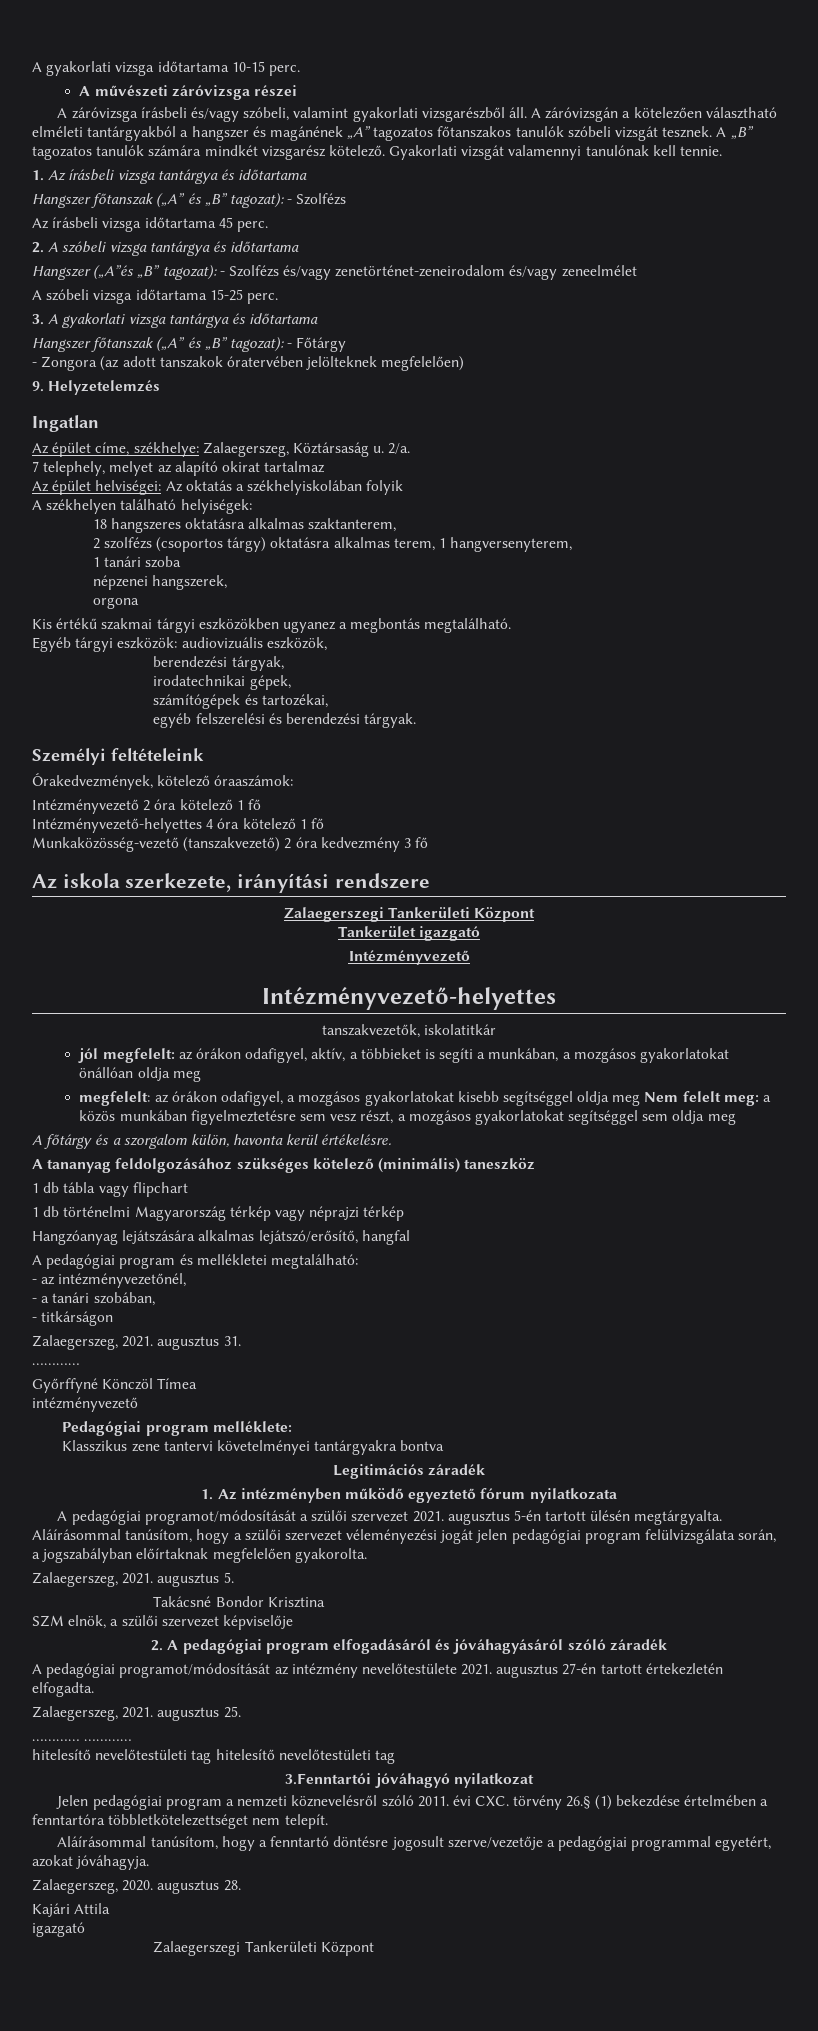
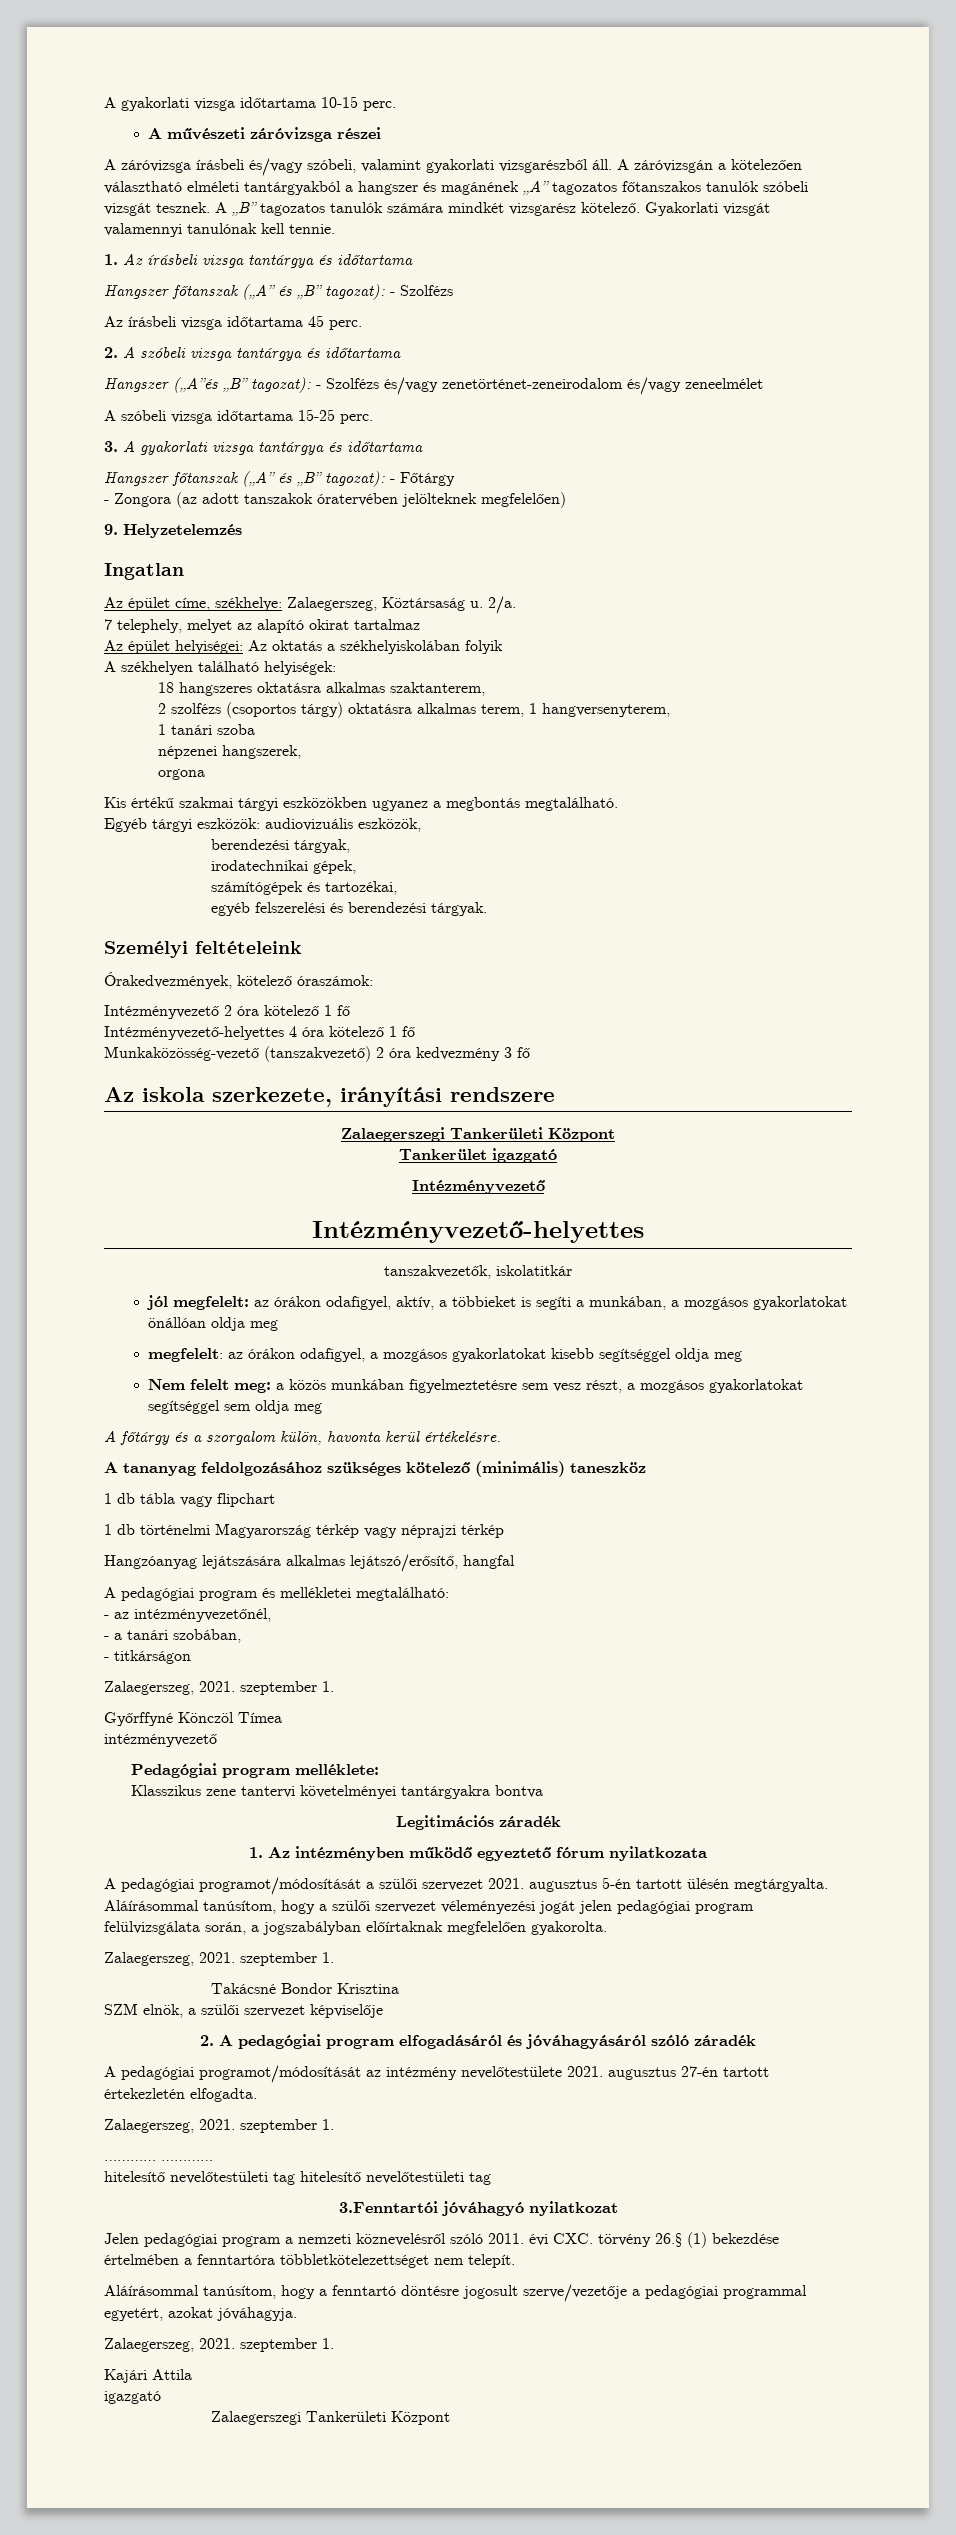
[95,480,162,495] helviségei: -> [175,640,243,654] helyiségei:
[214,775,294,787] óraaszámok: -> [297,975,373,986] óraszámok:
(641, 1100) none -> (743, 1356) //
[157,1336,241,1350] [32,1363,80,1365] augusztus 31. // ………… -> [240,1681,334,1695] szeptember 1.
[157,1572,234,1587] augusztus 5. -> [240,1952,334,1966] szeptember 1.
[157,1706,241,1721] augusztus 25. -> [240,2119,334,2133] szeptember 1.
[122,1880,241,1894] 2020. augusztus 28. -> [199,2338,334,2352] 2021. szeptember 1.

